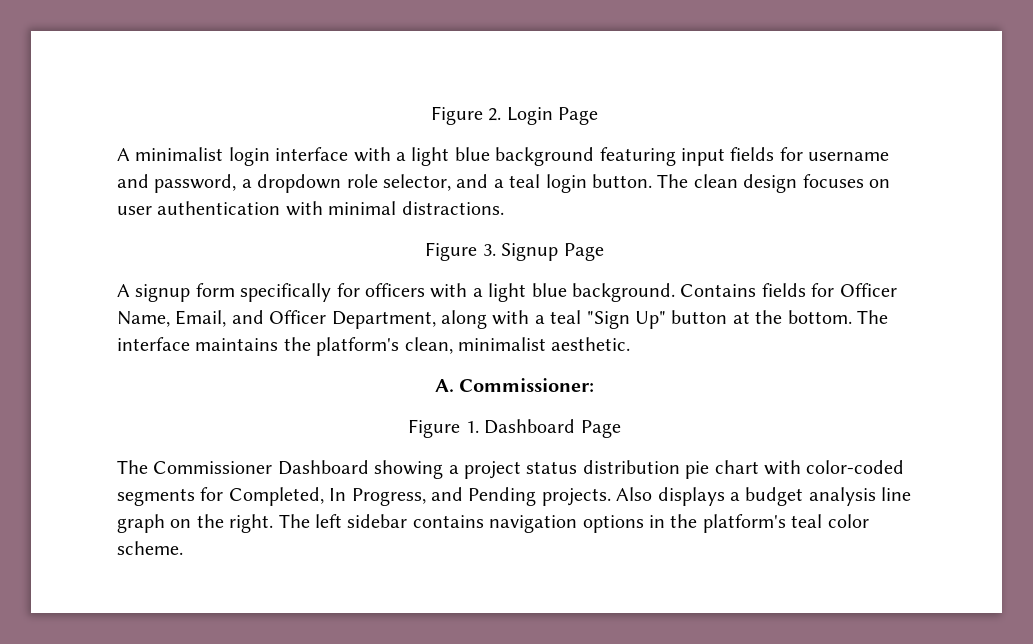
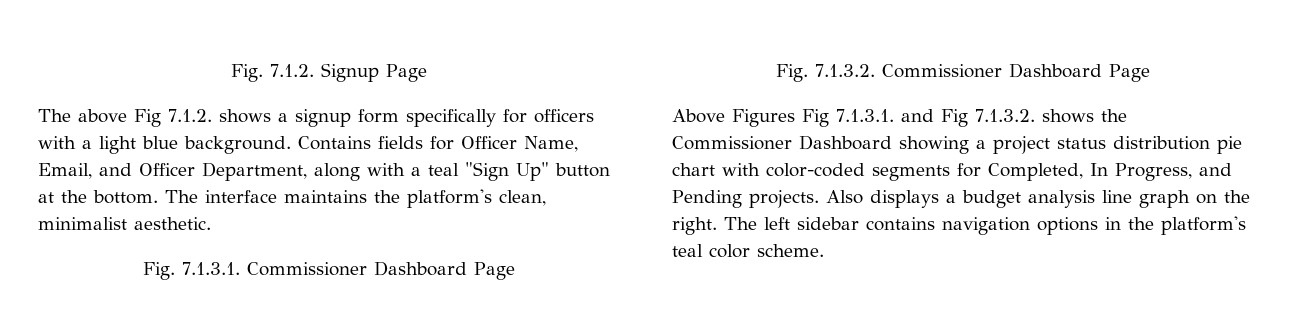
[430,106,599,125] [117,147,890,166] [117,174,890,193] [117,201,504,216] [425,242,604,261] [117,284,130,297] Figure 2. Login Page // A minimalist login interface with a light blue background featuring input fields for username and password, a dropdown role selector, and a teal login button. The clean design focuses on user authentication with minimal distractions. // Figure 3. Signup Page // A -> [230,63,427,82] [38,109,288,127] Fig. 7.1.2. Signup Page // The above Fig 7.1.2. shows a
[434,378,595,392] [408,419,621,438] [117,460,148,474] A. Commissioner: // Figure 1. Dashboard Page // The -> [142,261,515,280] [775,63,1150,82] [672,109,1127,127] Fig. 7.1.3.1. Commissioner Dashboard Page // Fig. 7.1.3.2. Commissioner Dashboard Page // Above Figures Fig 7.1.3.1. and Fig 7.1.3.2. shows the

